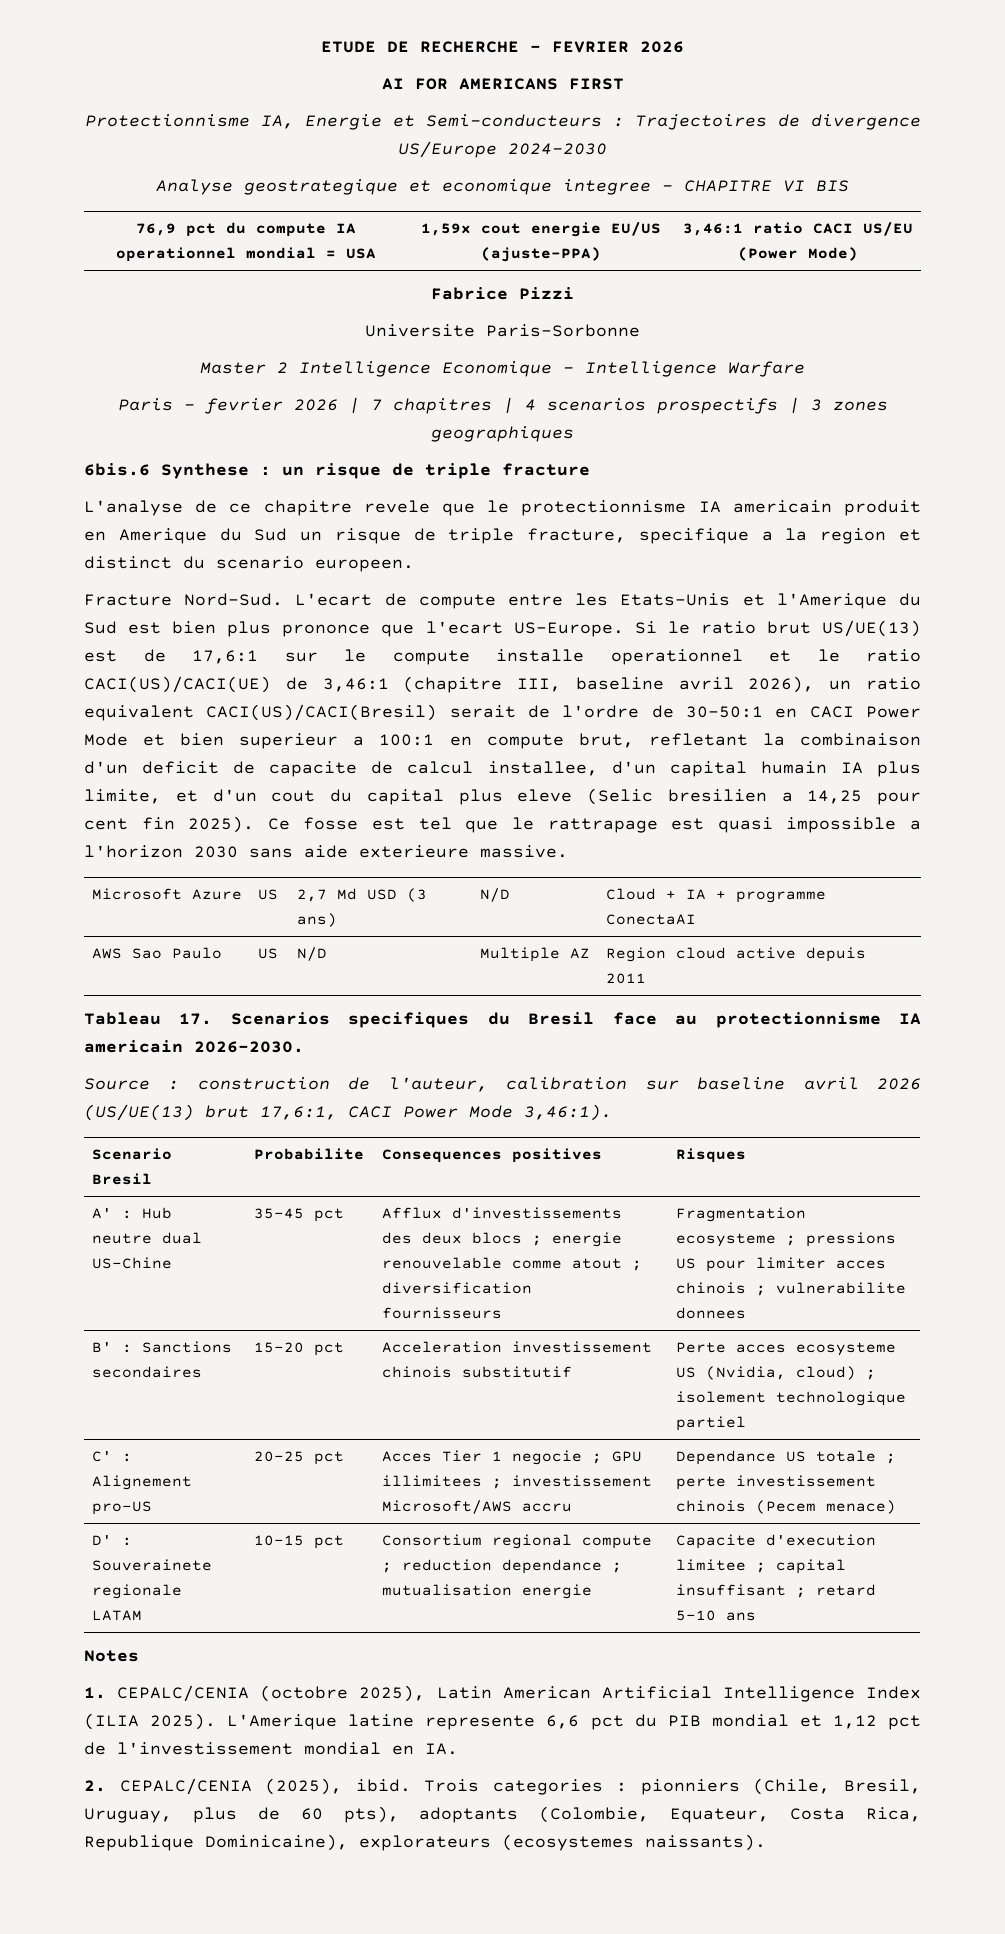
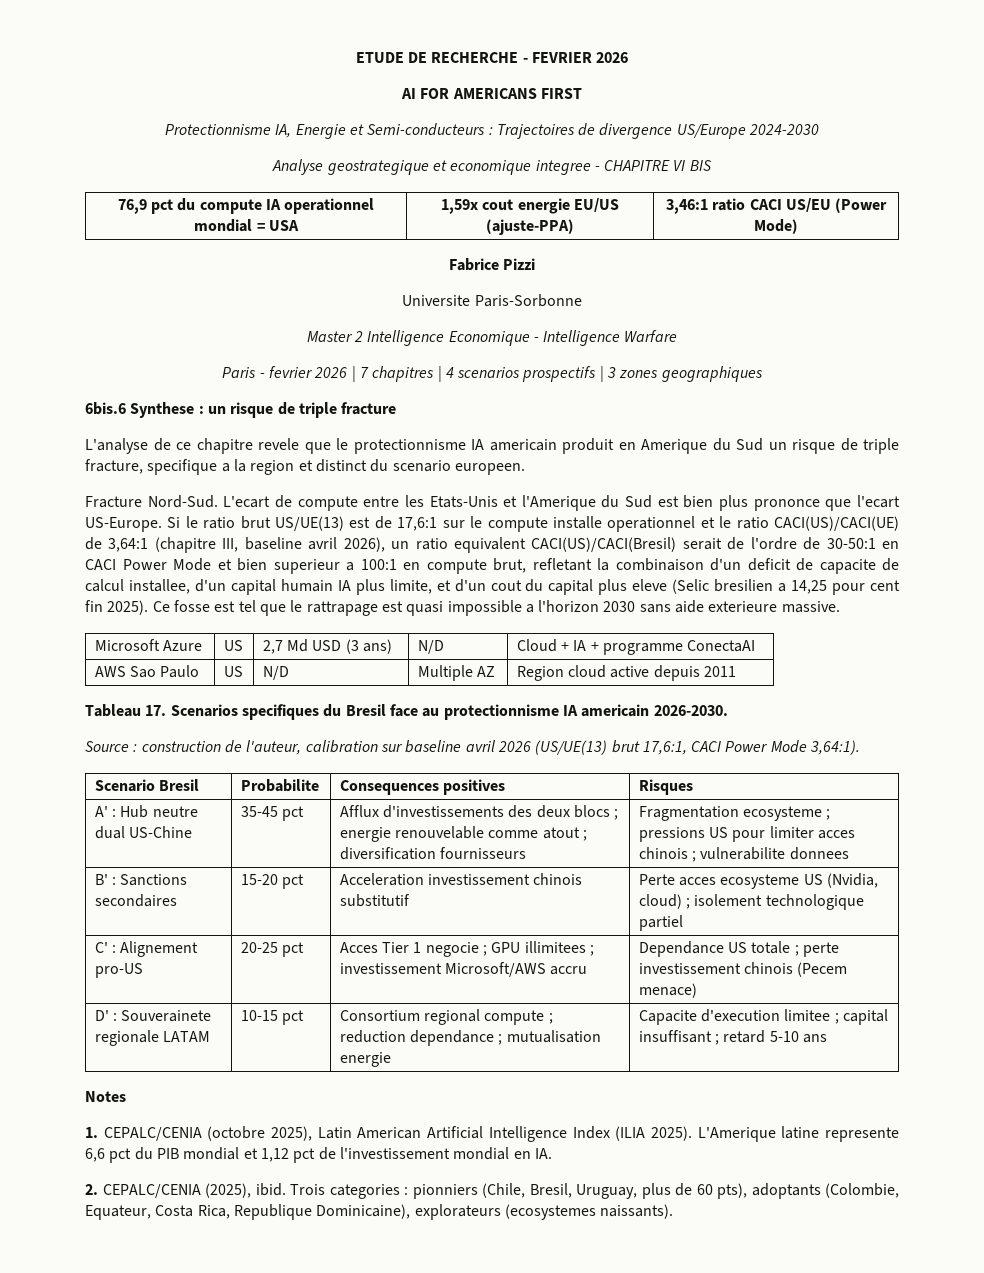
[322,678,389,692] 3,46:1 -> [108,538,149,552] 3,64:1
[524,1104,612,1121] 3,46:1). -> [810,740,861,755] 3,64:1).

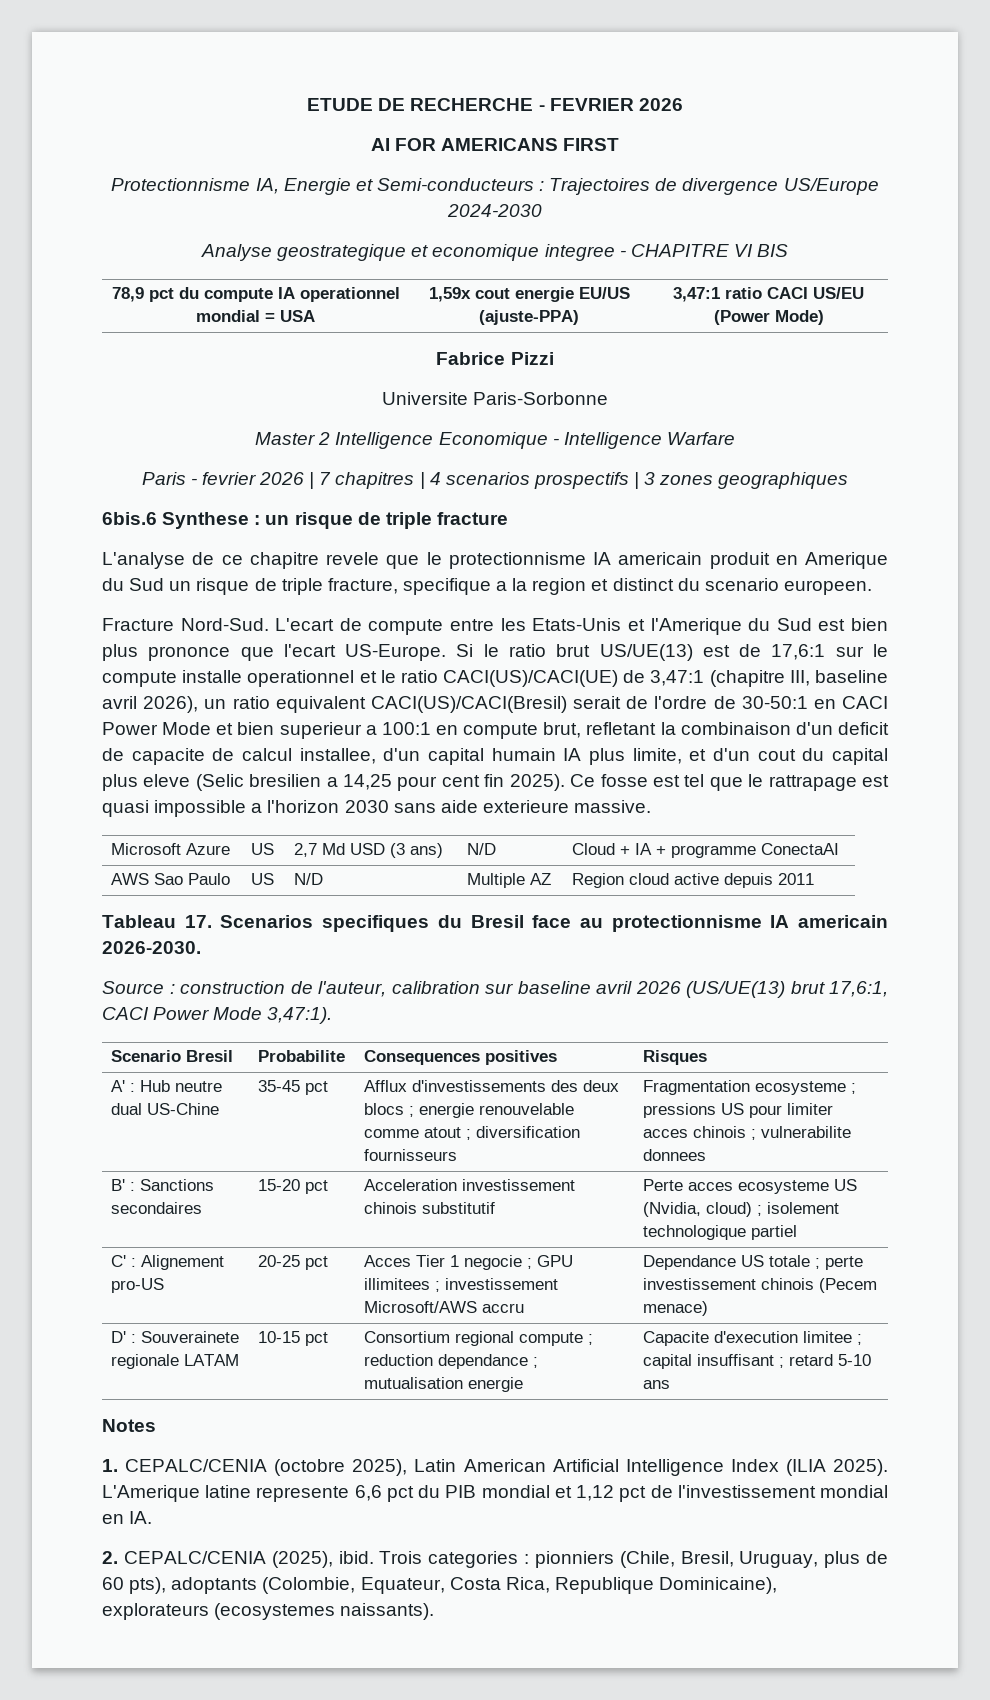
[117,199,147,214] 76,9 -> [111,287,144,302] 78,9
[665,199,708,214] 3,46:1 -> [673,287,721,302] 3,47:1
[108,538,149,552] 3,64:1 -> [650,670,705,686] 3,47:1
[810,740,861,755] 3,64:1). -> [267,1007,333,1024] 3,47:1).

